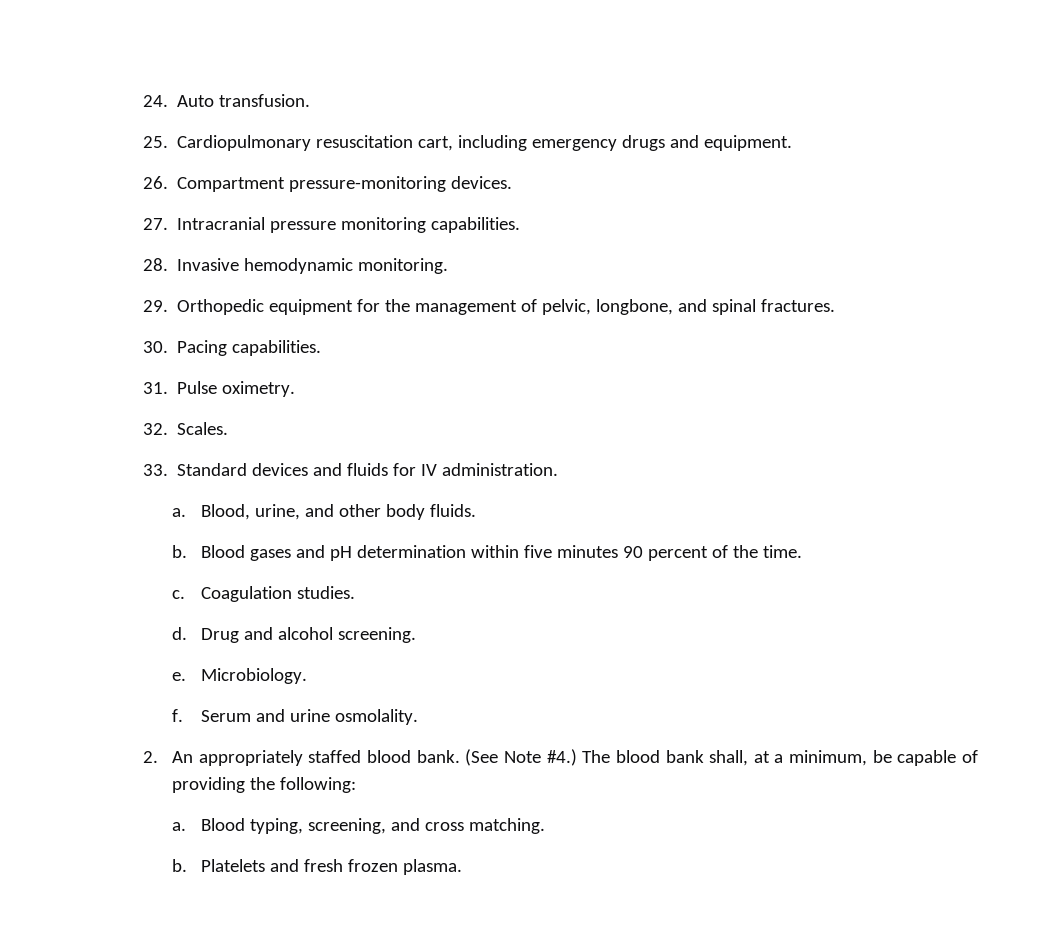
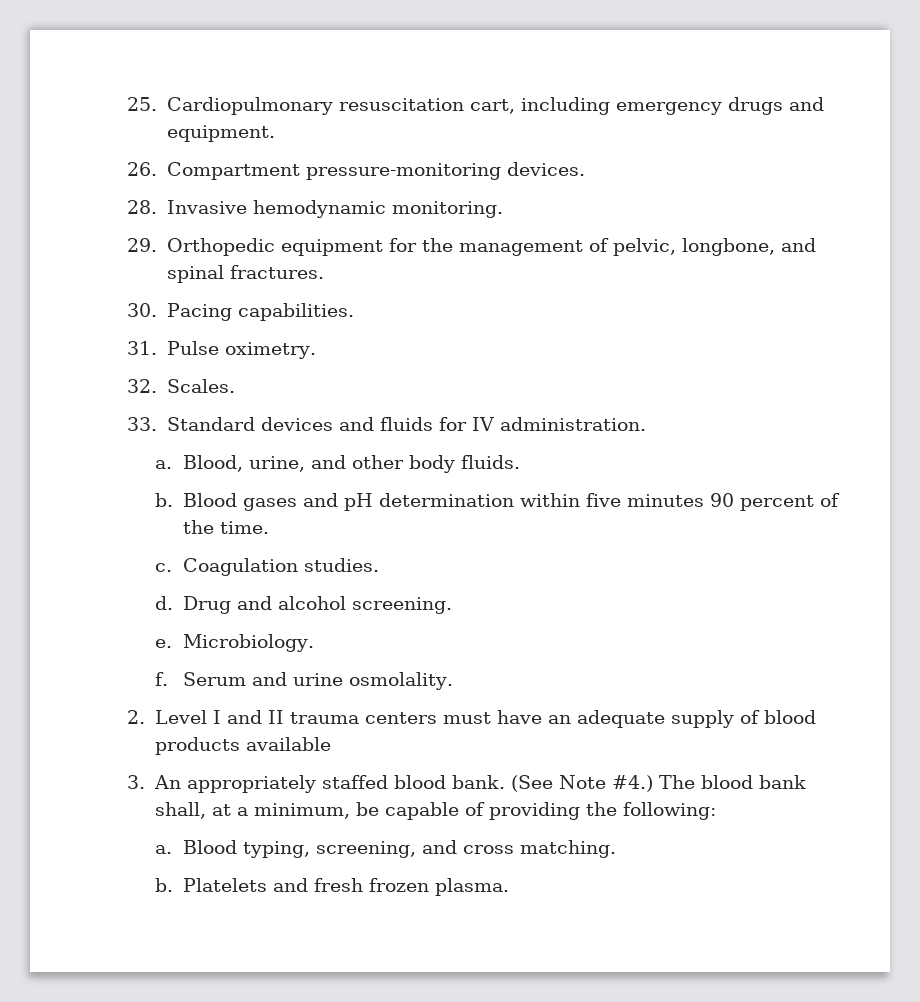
[143,94,311,107] 24. Auto transfusion. // -> (127, 104) none
[143,217,521,233] // 27. Intracranial pressure monitoring capabilities. -> (585, 169) none
(159, 757) none -> [155,710,817,728] [155,737,332,755] [127,775,146,789] Level I and II trauma centers must have an adequate supply of blood products available // 3.

